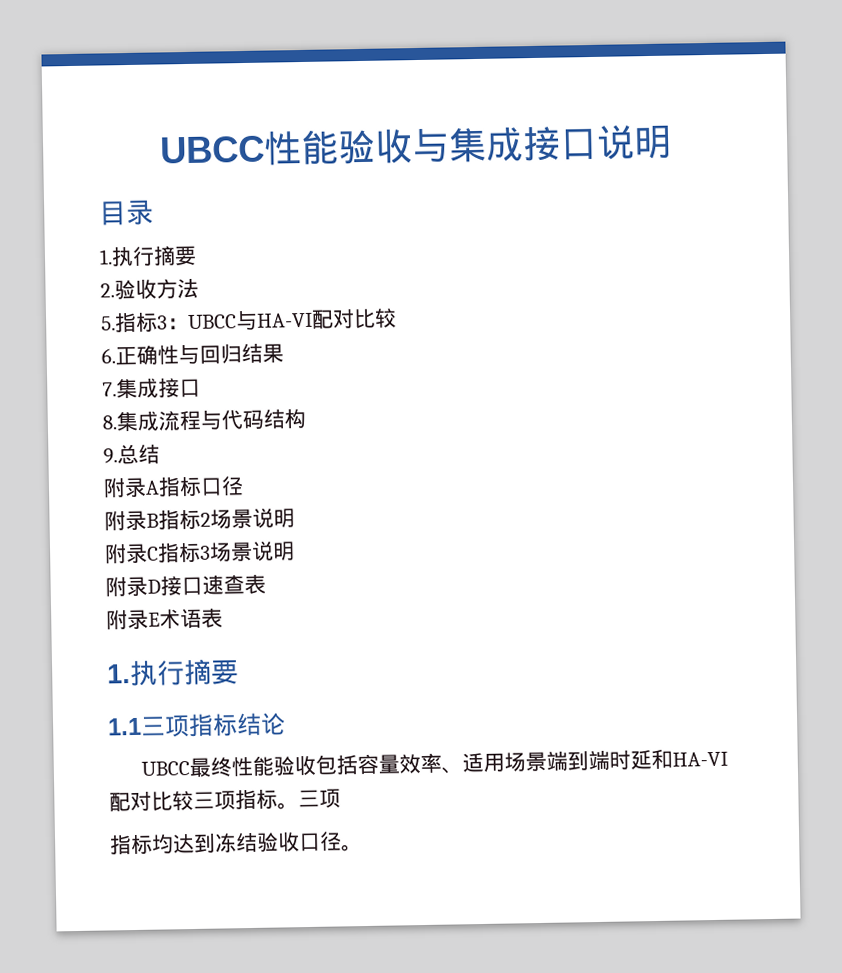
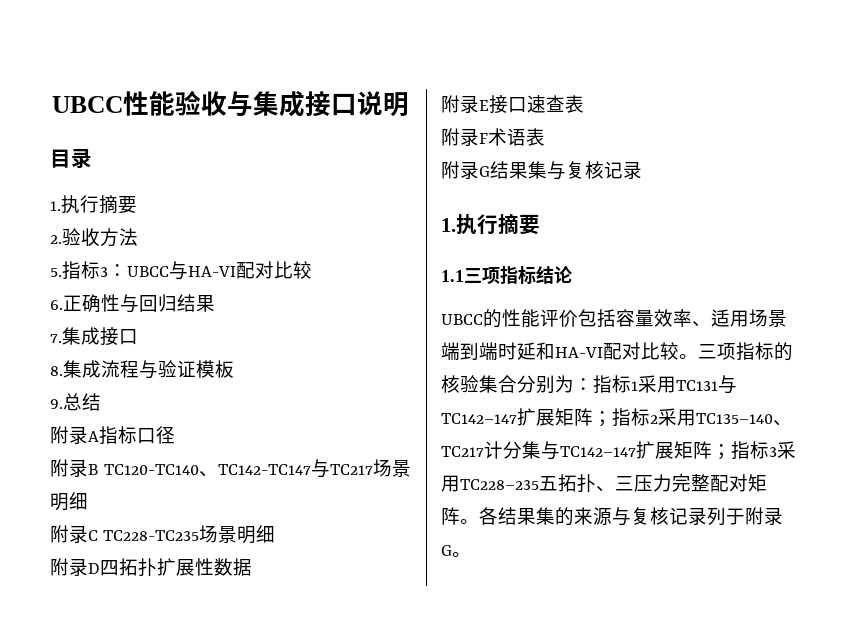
[221,408,306,430] 代码结构 -> [158,360,234,378] 验证模板
[158,507,295,530] 指标2场景说明 -> [104,459,411,478] [50,492,88,511] TC120-TC140、TC142-TC147与TC217场景明细
[157,540,295,563] 指标3场景说明 -> [102,525,275,544] TC228-TC235场景明细
(161, 586) none -> [100,558,252,576] [441,95,489,113] 四拓扑扩展性数据 // 附录E
[148,612,160,627] E -> [479,133,488,144] F
(223, 618) none -> [441,161,642,180] // 附录G结果集与复核记录
[189,755,317,778] 最终性能验收 -> [483,309,578,328] 的性能评价
[193,788,341,810] [109,831,342,855] 三项指标。三项 // 指标均达到冻结验收口径 -> [679,342,793,361] [441,375,737,394] [441,408,792,427] [441,441,796,460] [441,474,767,492] [441,507,783,526] [441,545,452,556] 。三项指标的核验集合分别为：指标1采用TC131与TC142–147扩展矩阵；指标2采用TC135–140、TC217计分集与TC142–147扩展矩阵；指标3采用TC228–235五拓扑、三压力完整配对矩阵。各结果集的来源与复核记录列于附录G

